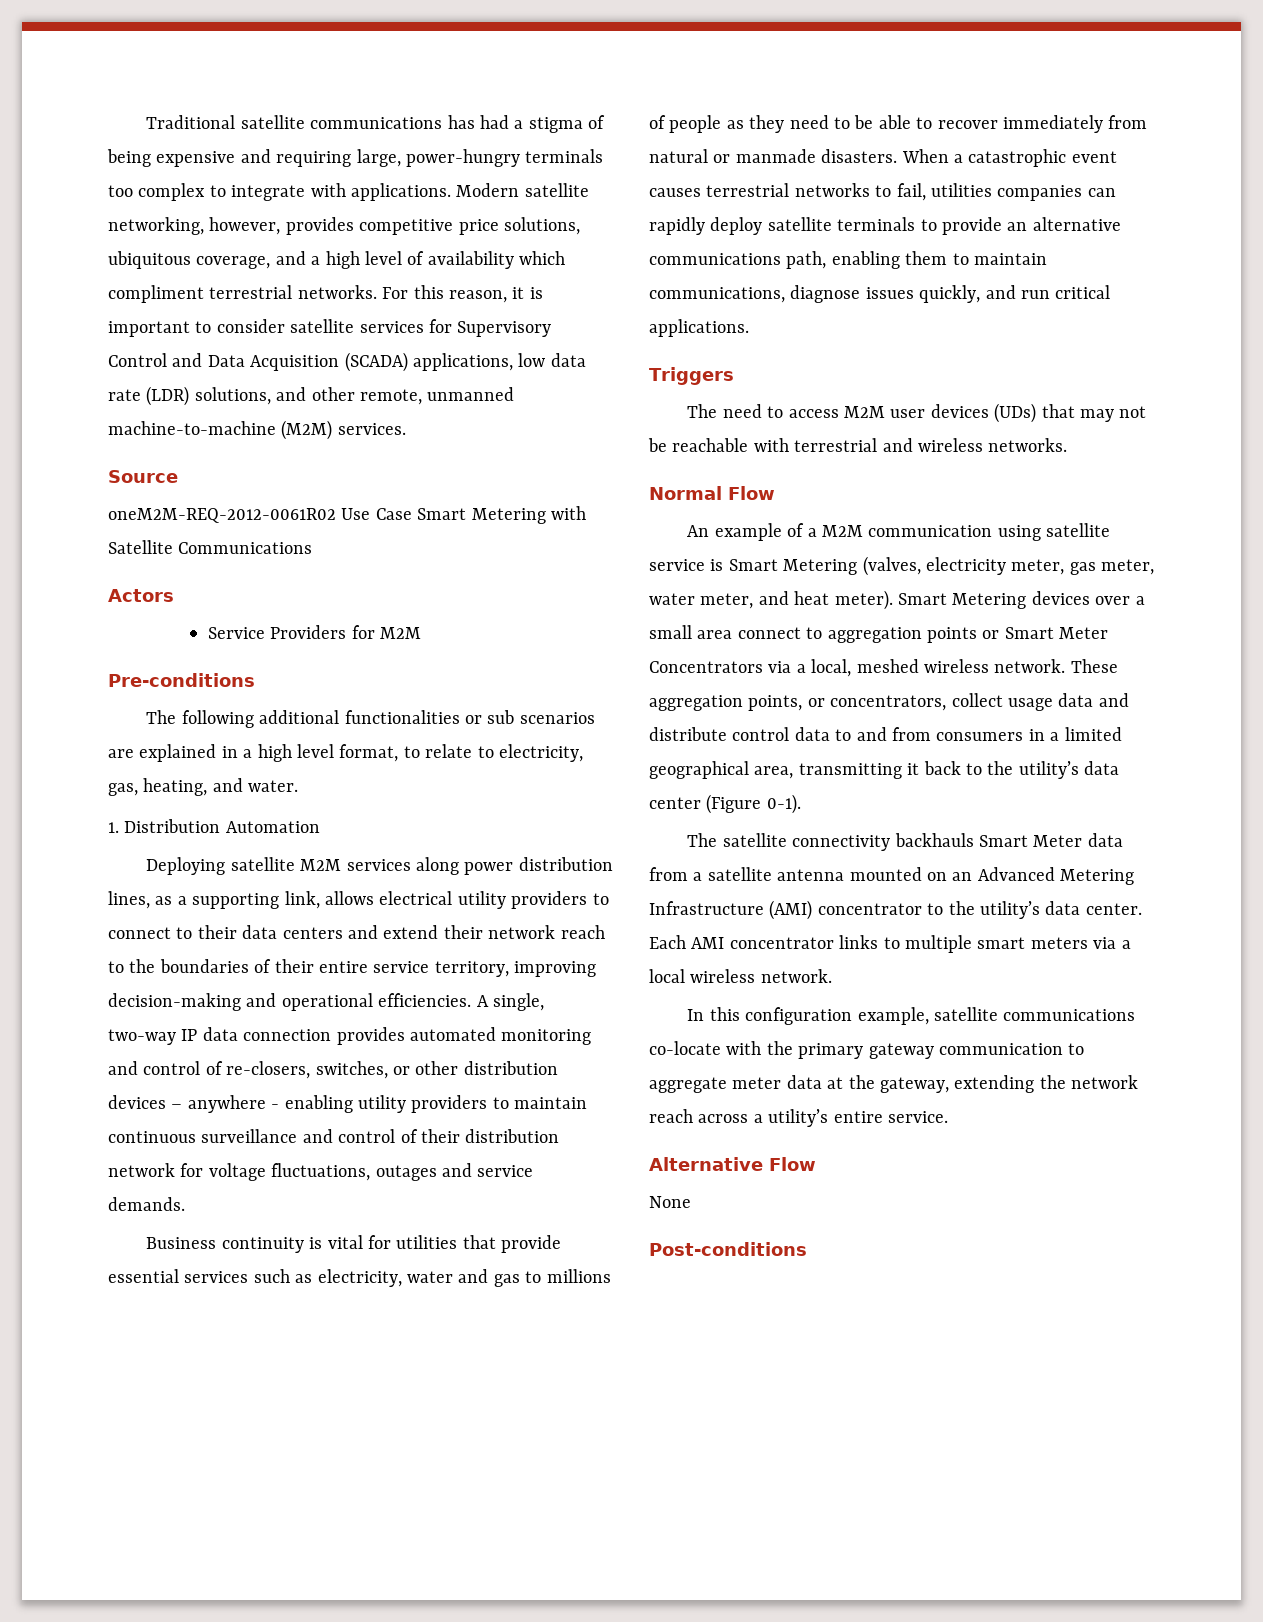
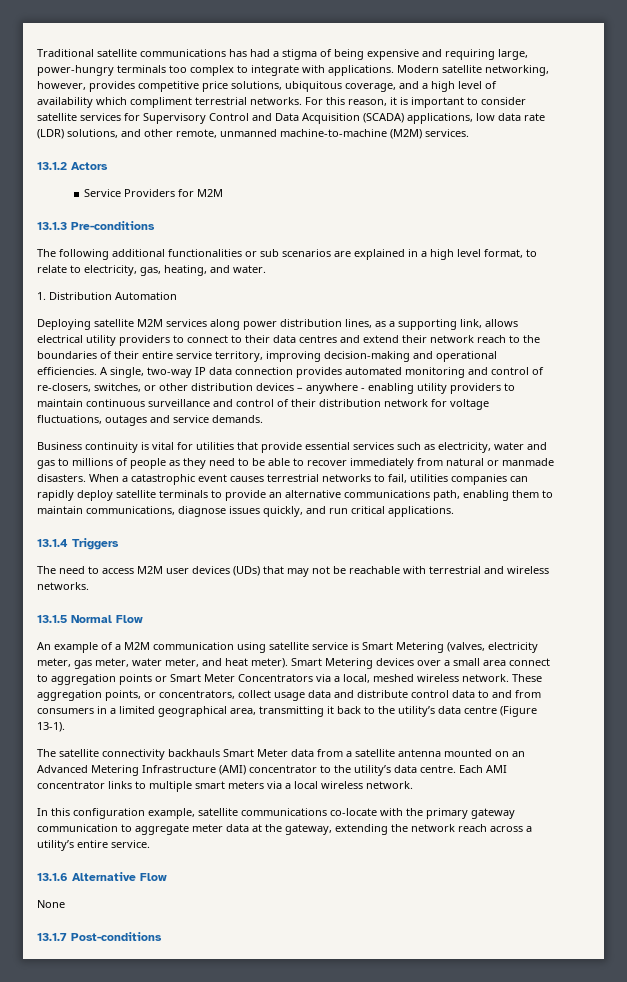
[108,470,178,483] [108,506,586,524] [108,540,313,554] Source // oneM2M-REQ-2012-0061R02 Use Case Smart Metering with Satellite Communications // -> [37,162,67,170] 13.1.2
(422, 633) none -> [37,222,67,230] 13.1.3
[282,927,343,939] centers -> [299,335,337,343] centres
(749, 328) none -> [37,539,68,547] 13.1.4
(1068, 445) none -> [37,615,67,623] 13.1.5
[649,794,801,814] center (Figure 0-1). -> [464,706,537,717] [37,722,65,732] centre (Figure 13-1).
[1085,903,1142,915] center. -> [420,765,456,773] centre.
(948, 1117) none -> [37,873,68,881] 13.1.6
(691, 1202) none -> [37,933,67,941] 13.1.7

